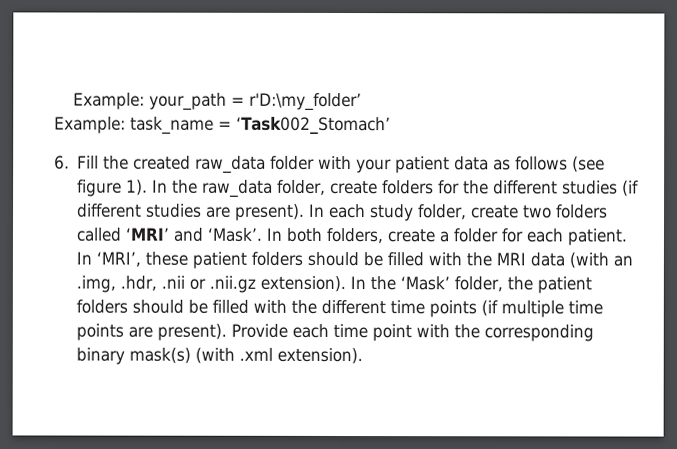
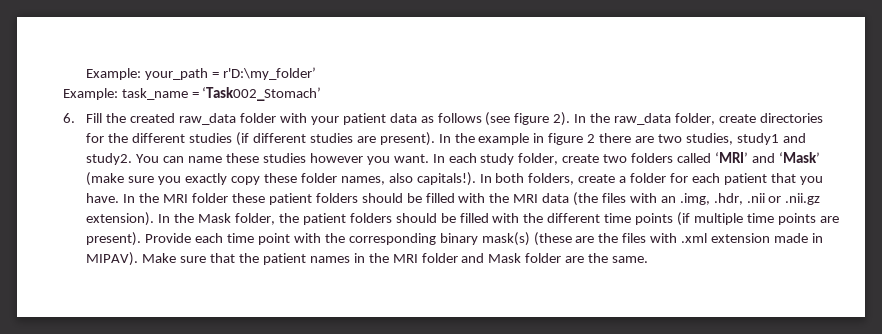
[125,179,148,196] 1). -> [553,112,571,126] 2).
[381,180,434,195] folders -> [759,113,823,123] directories
(325, 210) none -> [454,133,806,145] [86,153,445,165] the example in figure 2 there are two studies, study1 and study2. You can name these studies however you want. In
[206,227,262,242] ‘Mask’. -> [778,152,820,163] [86,172,476,186] ‘Mask’ (make sure you exactly copy these folder names, also capitals!).
[566,228,627,246] [75,251,141,267] patient. In ‘MRI’, -> [723,173,823,185] [86,193,229,203] patient that you have. In the MRI folder
[568,252,609,269] (with -> [573,192,657,206] (the files with
[399,276,450,291] ‘Mask’ -> [198,213,232,223] Mask
[194,347,363,365] (with .xml extension). -> [533,232,823,246] [86,252,648,266] (these are the files with .xml extension made in MIPAV). Make sure that the patient names in the MRI folder and Mask folder are the same.

